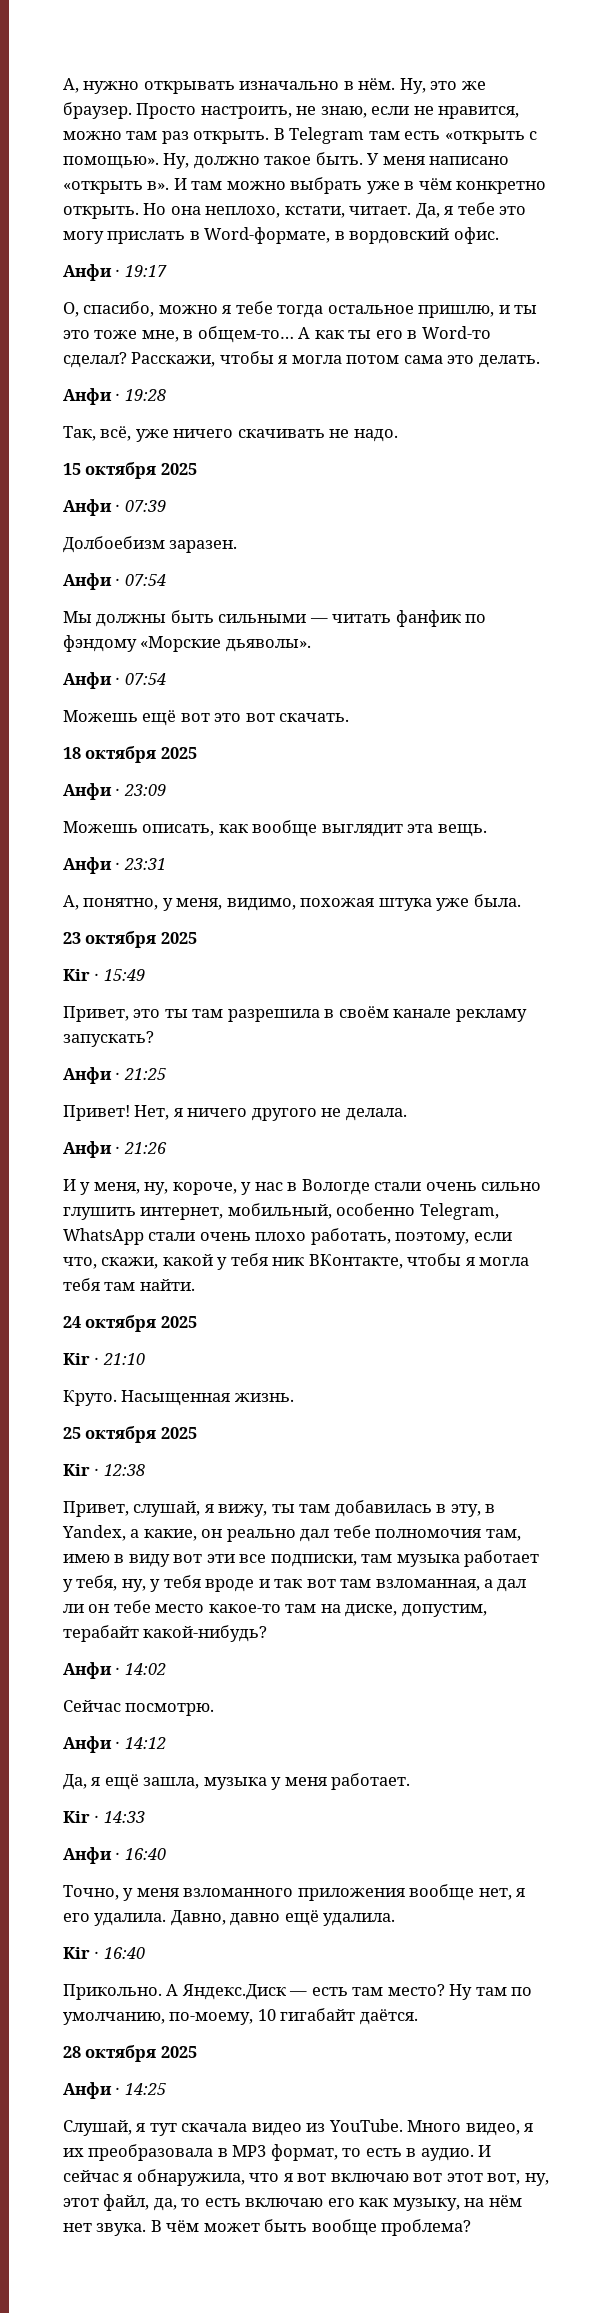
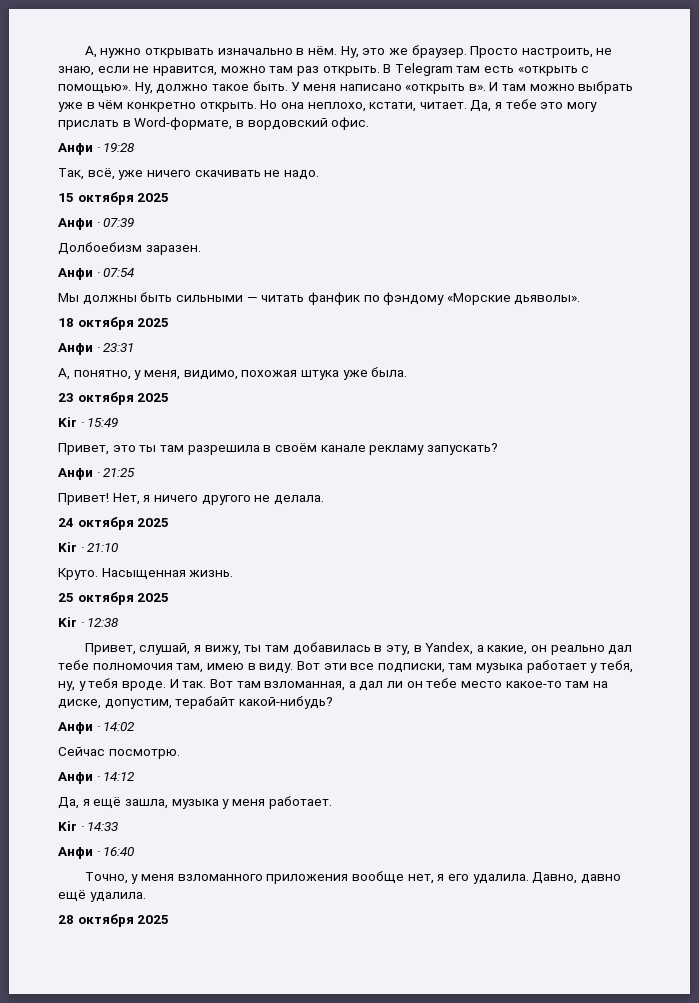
[63,264,167,281] [63,301,538,318] [63,326,491,343] [63,351,540,368] // Анфи · 19:17 // О, спасибо, можно я тебе тогда остальное пришлю, и ты это тоже мне, в общем-то… А как ты его в Word-то сделал? Расскажи, чтобы я могла потом сама это делать. -> (370, 123) none
[63,672,166,689] [63,710,350,726] [63,746,197,763] [63,783,166,800] [63,820,487,837] Анфи · 07:54 // Можешь ещё вот это вот скачать. // 18 октября 2025 // Анфи · 23:09 // Можешь описать, как вообще выглядит эта вещь. -> [58,317,170,330] 18 октября 2025
[63,1141,167,1158] [63,1179,542,1195] [63,1203,499,1220] [63,1228,512,1245] [63,1253,530,1270] [63,1278,195,1291] // Анфи · 21:26 // И у меня, ну, короче, у нас в Вологде стали очень сильно глушить интернет, мобильный, особенно Telegram, WhatsApp стали очень плохо работать, поэтому, если что, скажи, какой у тебя ник ВКонтакте, чтобы я могла тебя там найти. -> (324, 500) none
[128,1554,203,1567] виду вот -> [259,661,320,673] виду. Вот
[205,1579,336,1592] вроде и так вот -> [121,679,233,691] вроде. И так. Вот
[63,1947,145,1959] [63,1984,533,2000] [63,2008,418,2025] [63,2045,197,2062] [63,2082,166,2099] [63,2119,534,2136] [63,2144,492,2161] [63,2169,549,2186] [63,2194,522,2211] [63,2219,472,2236] Kir · 16:40 // Прикольно. А Яндекс.Диск — есть там место? Ну там по умолчанию, по-моему, 10 гигабайт даётся. // 28 октября 2025 // Анфи · 14:25 // Слушай, я тут скачала видео из YouTube. Много видео, я их преобразовала в MP3 формат, то есть в аудио. И сейчас я обнаружила, что я вот включаю вот этот вот, ну, этот файл, да, то есть включаю его как музыку, на нём нет звука. В чём может быть вообще проблема? -> [58,914,170,927] 28 октября 2025

